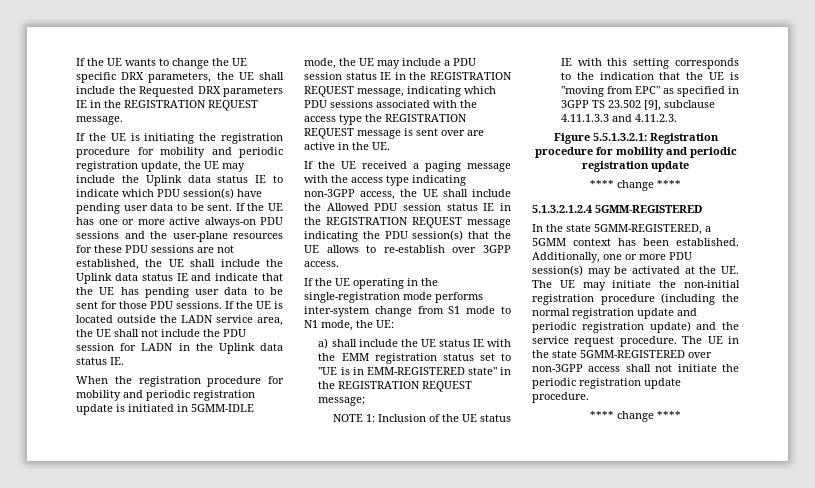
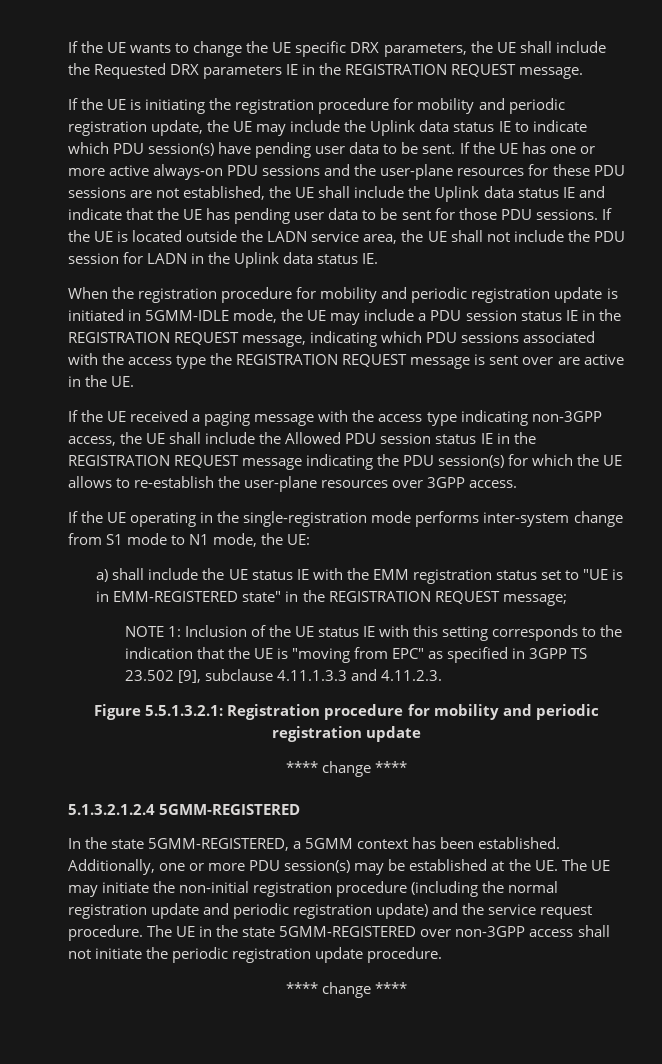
[468,231,490,239] that -> [508,454,574,466] for which
(445, 249) none -> [218,476,389,492] the user-plane resources
[632,266,680,274] activated -> [409,859,488,871] established

